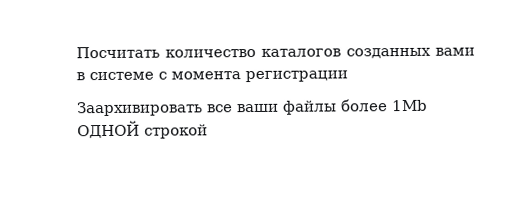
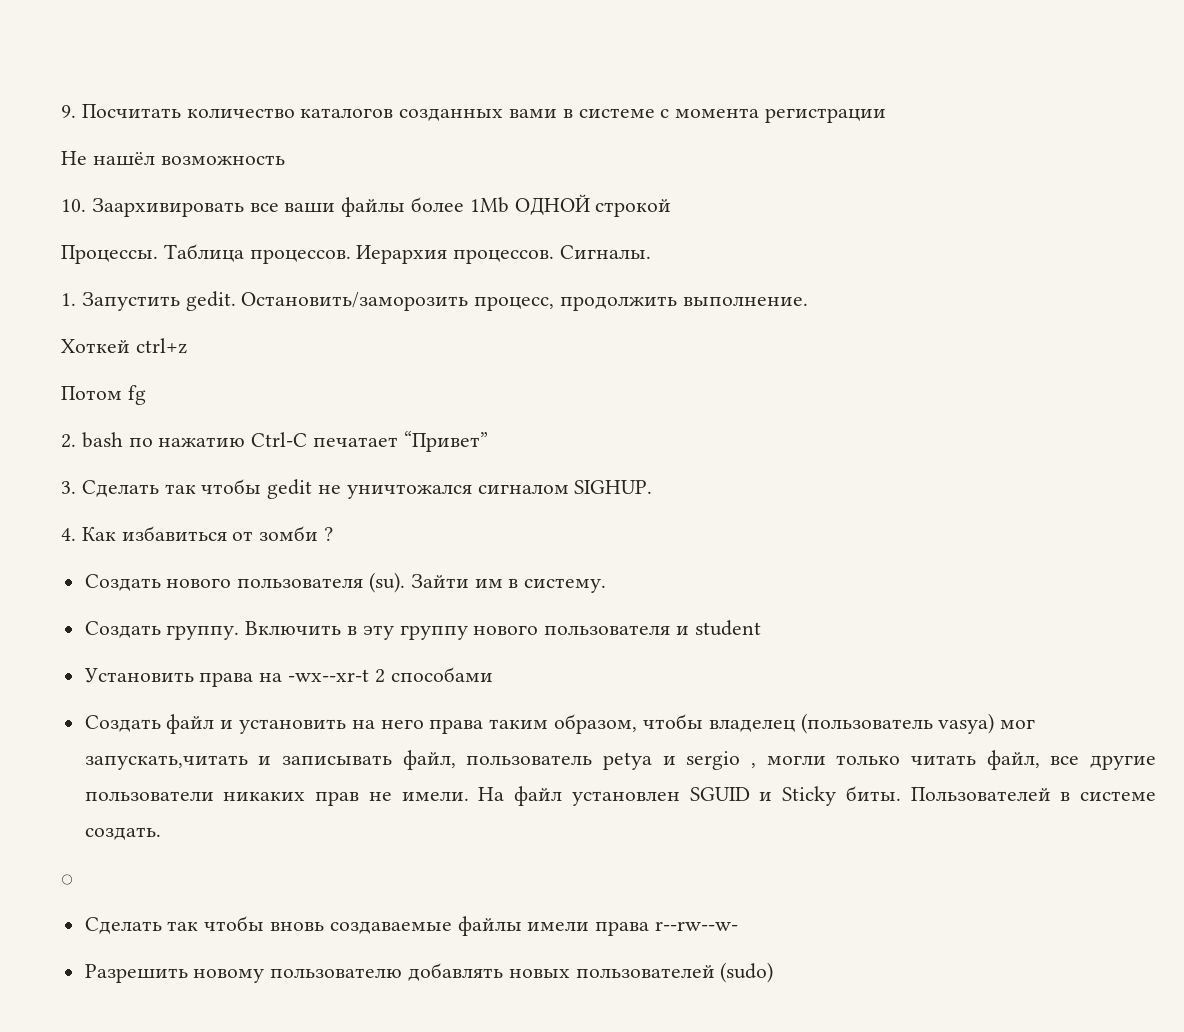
(76, 52) none -> [61,105,76,118] 9.
(348, 76) none -> [61,151,285,166] [61,199,86,212] Не нашёл возможность // 10.
(208, 131) none -> [61,244,652,264] [61,291,808,311] [61,338,187,354] [61,385,146,405] [61,431,488,452] [61,479,653,499] [61,526,334,541] [84,572,607,593] [84,620,761,640] [83,667,493,687] [84,713,1036,734] [84,750,1156,770] [84,786,1156,806] [84,827,161,840] [61,874,73,885] [84,916,739,936] [84,962,774,983] // Процессы. Таблица процессов. Иерархия процессов. Сигналы. // 1. Запустить gedit. Остановить/заморозить процесс, продолжить выполнение. // Хоткей ctrl+z // Потом fg // 2. bash по нажатию Ctrl-C печатает “Привет” // 3. Сделать так чтобы gedit не уничтожался сигналом SIGHUP. // 4. Как избавиться от зомби ? // Создать нового пользователя (su). Зайти им в систему. // Создать группу. Включить в эту группу нового пользователя и student // Установить права на -wx--xr-t 2 способами // Создать файл и установить на него права таким образом, чтобы владелец (пользователь vasya) мог запускать,читать и записывать файл, пользователь petya и sergio , могли только читать файл, все другие пользователи никаких прав не имели. На файл установлен SGUID и Sticky биты. Пользователей в системе создать. // ○ // Сделать так чтобы вновь создаваемые файлы имели права r--rw--w- // Разрешить новому пользователю добавлять новых пользователей (sudo)

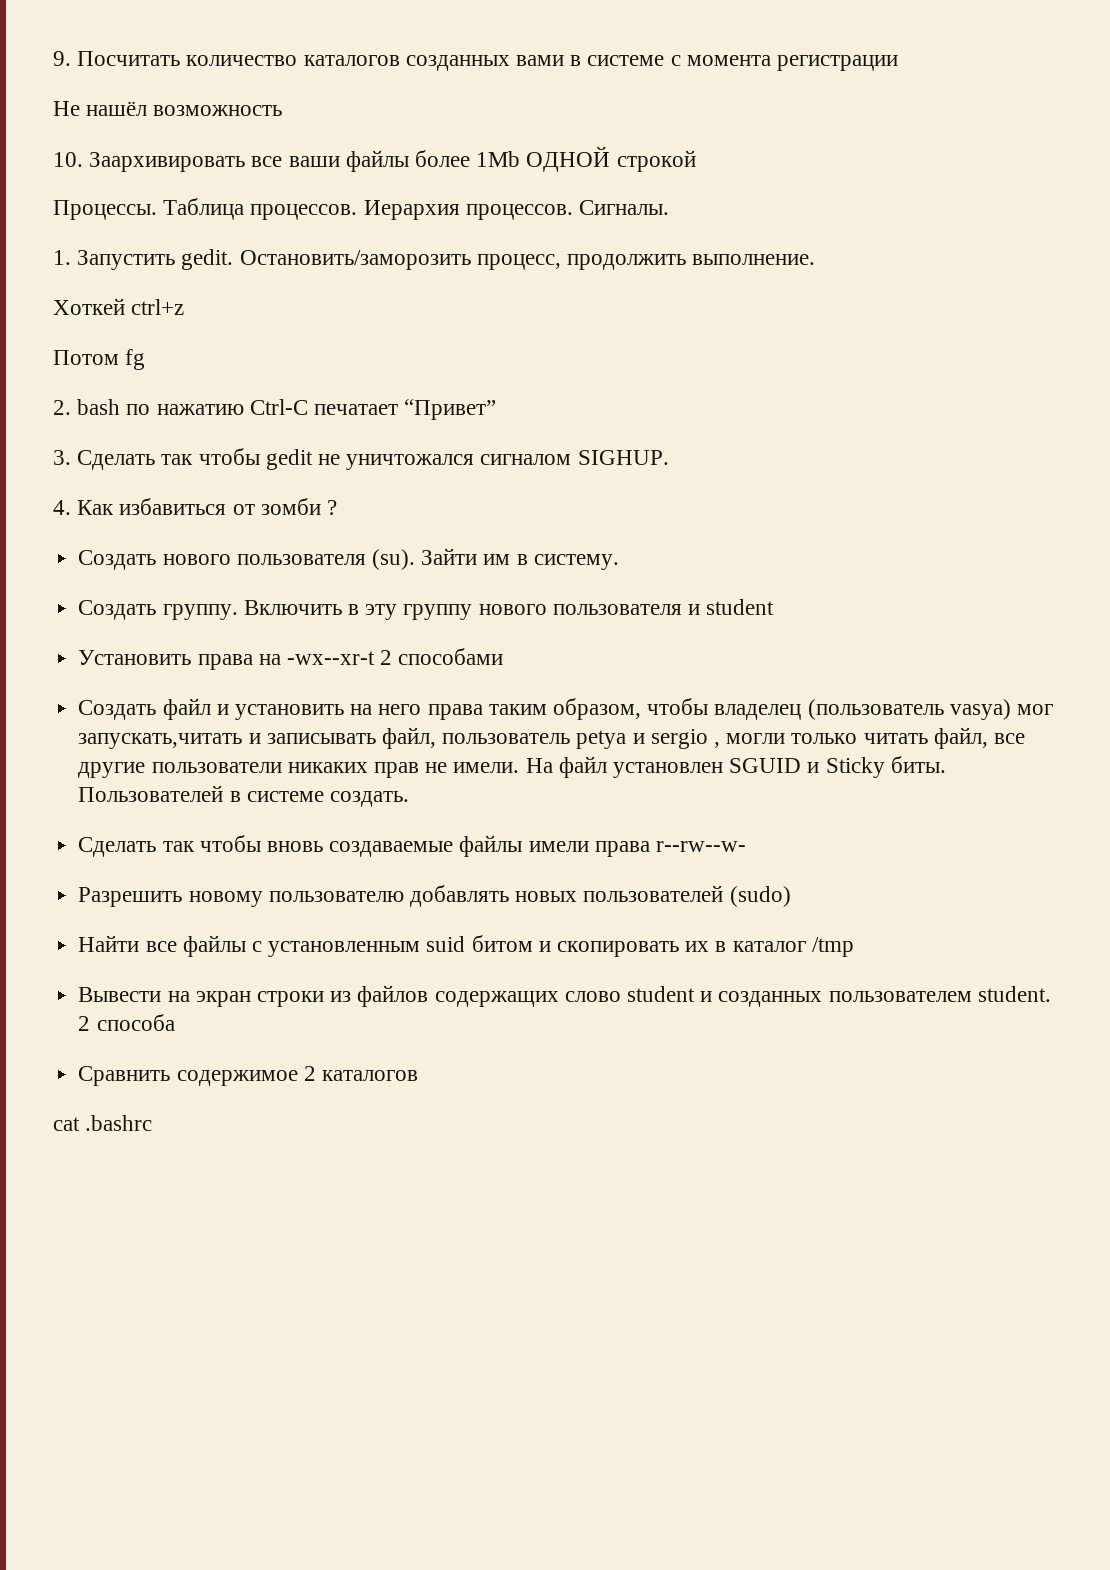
[61,874,73,885] // ○ -> (409, 799) none
(774, 972) none -> [78,935,854,957] [78,985,1051,1007] [78,1014,175,1031] [78,1066,418,1086] [53,1115,153,1131] // Найти все файлы с установленным suid битом и скопировать их в каталог /tmp // Вывести на экран строки из файлов содержащих слово student и созданных пользователем student. 2 способа // Сравнить содержимое 2 каталогов // cat .bashrc

